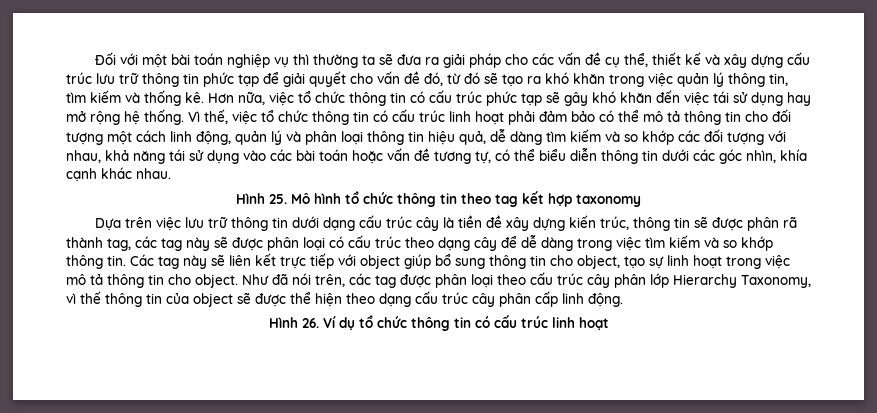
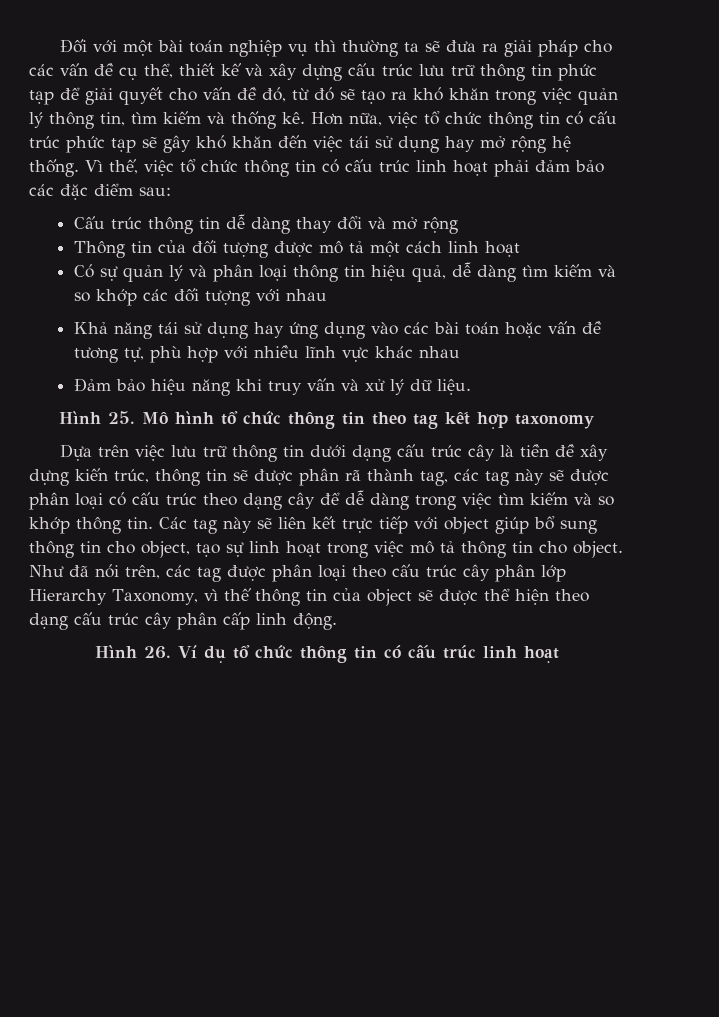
[599,109,791,125] [66,130,231,145] có thể mô tả thông tin cho đối tượng một cách linh động, -> [29,183,171,200] [73,214,458,234] [73,240,520,258] [73,264,118,281] các đặc điểm sau: // Cấu trúc thông tin dễ dàng thay đổi và mở rộng // Thông tin của đối tượng được mô tả một cách linh hoạt // Có sự
[66,149,129,163] nhau, khả -> [285,289,327,301] [73,322,108,334] nhau // Khả
(239, 157) none -> [253,322,365,339] hay ứng dụng
[495,147,807,164] [66,167,171,182] có thể biểu diễn thông tin dưới các góc nhìn, khía cạnh khác nhau. -> [149,345,460,363] [73,378,471,396] phù hợp với nhiều lĩnh vực khác nhau // Đảm bảo hiệu năng khi truy vấn và xử lý dữ liệu.

